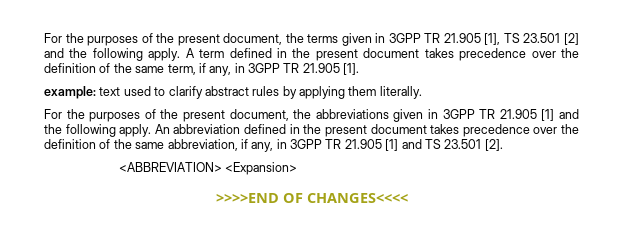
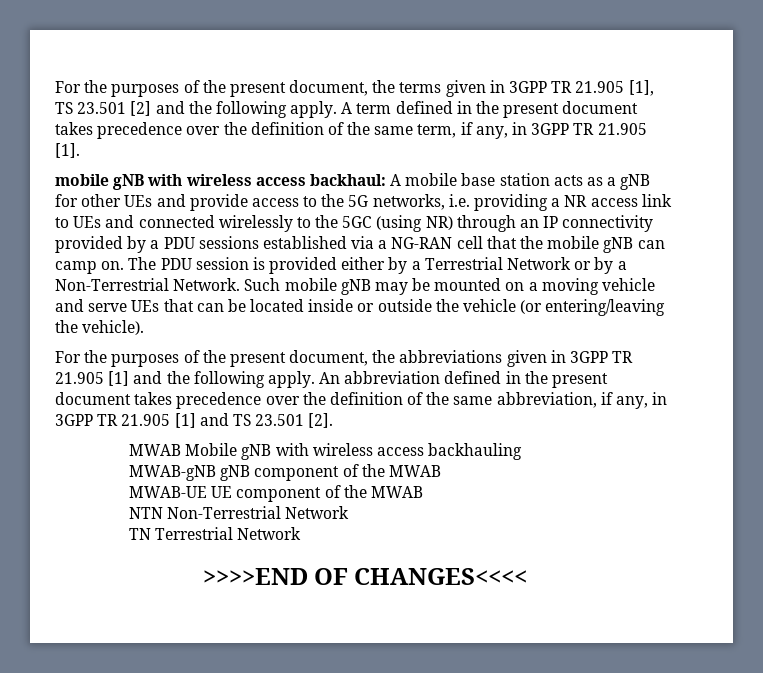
[44,86,422,99] example: text used to clarify abstract rules by applying them literally. -> [55,173,651,190] [55,194,672,211] [55,215,654,232] [55,236,665,253] [55,257,627,274] [55,278,656,295] [55,299,666,316] [55,320,145,335] mobile gNB with wireless access backhaul: A mobile base station acts as a gNB for other UEs and provide access to the 5G networks, i.e. providing a NR access link to UEs and connected wirelessly to the 5GC (using NR) through an IP connectivity provided by a PDU sessions established via a NG-RAN cell that the mobile gNB can camp on. The PDU session is provided either by a Terrestrial Network or by a Non-Terrestrial Network. Such mobile gNB may be mounted on a moving vehicle and serve UEs that can be located inside or outside the vehicle (or entering/leaving the vehicle).
[119,162,298,175] <ABBREVIATION> <Expansion> -> [128,443,523,460] [128,464,441,481] [128,485,423,502] [128,506,350,519] [128,527,302,540] MWAB Mobile gNB with wireless access backhauling // MWAB-gNB gNB component of the MWAB // MWAB-UE UE component of the MWAB // NTN Non-Terrestrial Network // TN Terrestrial Network

